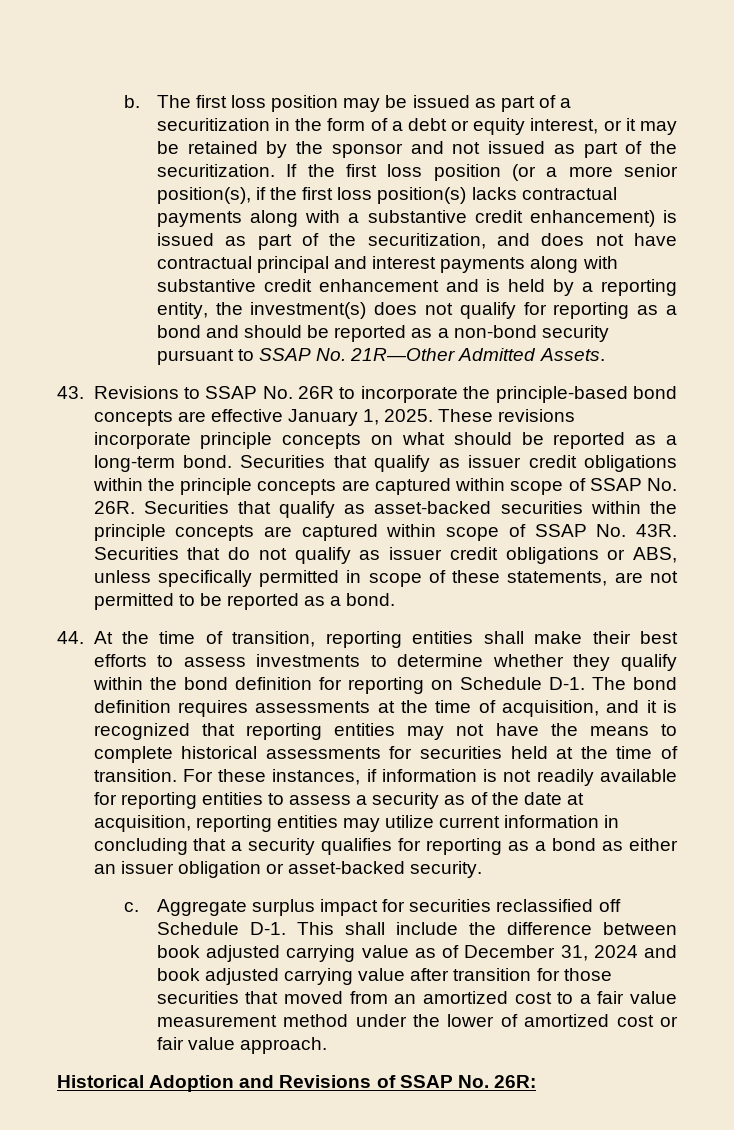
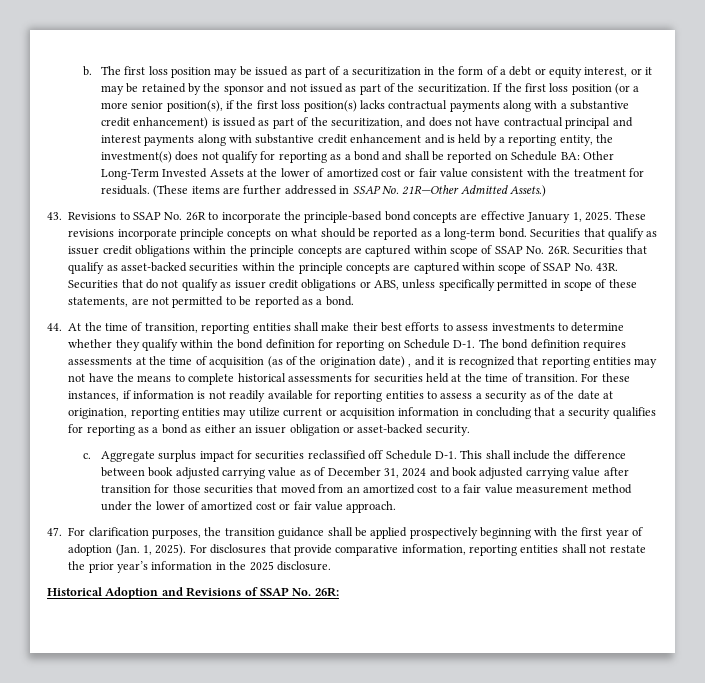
[244,325,609,342] [156,349,254,365] should be reported as a non-bond security pursuant to -> [404,151,614,163] [100,168,644,180] [100,185,350,197] shall be reported on Schedule BA: Other Long-Term Invested Assets at the lower of amortized cost or fair value consistent with the treatment for residuals. (These items are further addressed in
[539,348,605,361] Assets. -> [510,185,547,197] Assets.)
[501,700,599,717] acquisition, -> [209,356,412,368] acquisition (as of the origination date) ,
[93,815,191,832] acquisition, -> [68,408,128,419] origination,
(501, 822) none -> [325,408,395,419] or acquisition
(328, 1045) none -> [47,527,643,539] [68,544,646,556] [68,561,331,573] // 47. For clarification purposes, the transition guidance shall be applied prospectively beginning with the first year of adoption (Jan. 1, 2025). For disclosures that provide comparative information, reporting entities shall not restate the prior year’s information in the 2025 disclosure.

